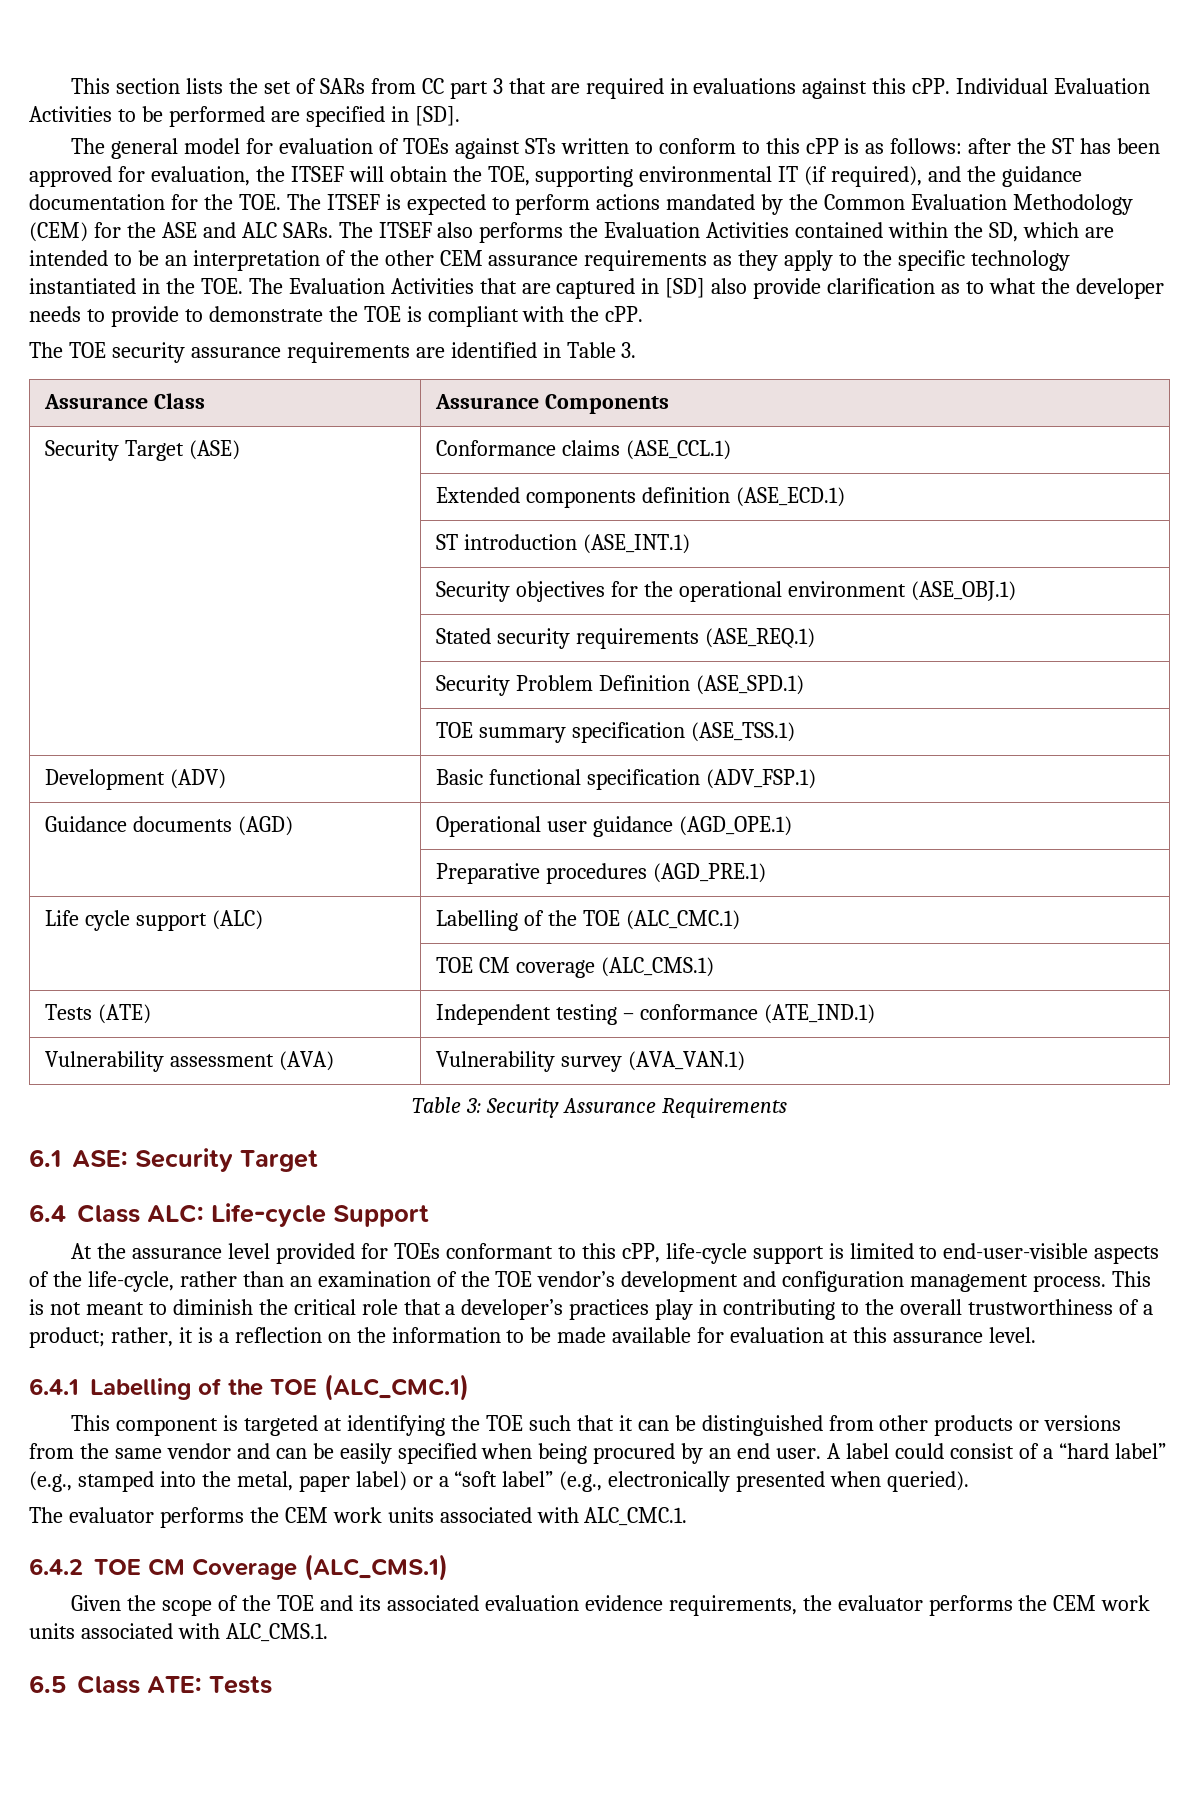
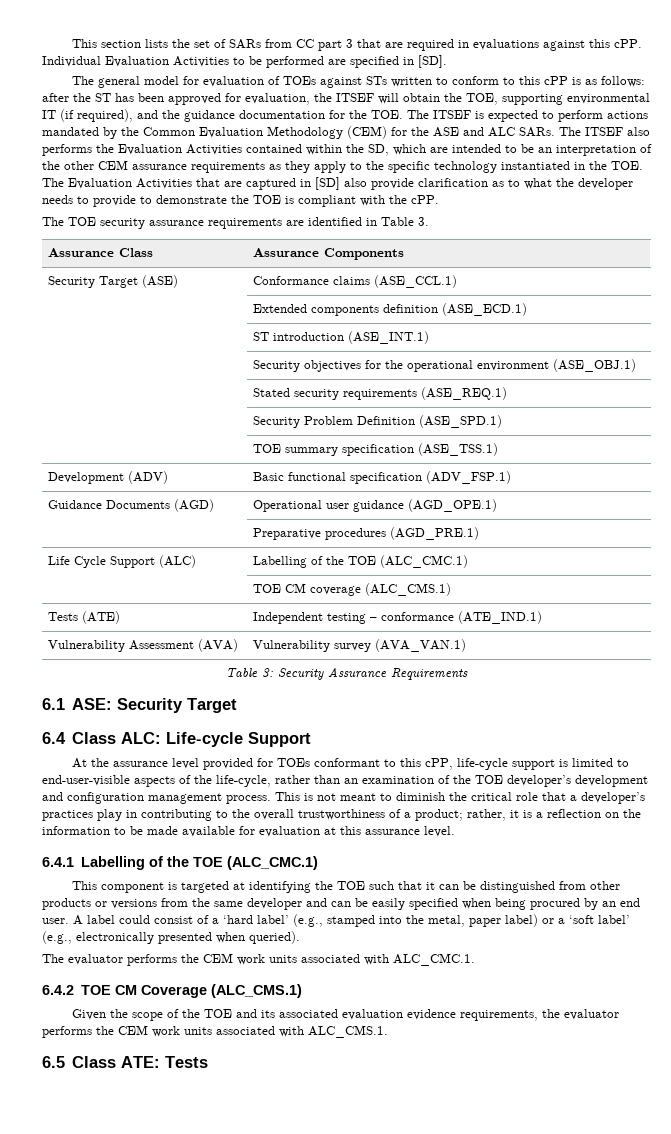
[133,816,233,832] documents -> [105,500,170,509] Documents
[85,910,208,931] cycle support -> [73,556,155,568] Cycle Support
[170,1054,275,1067] assessment -> [128,640,194,650] Assessment
[537,1271,616,1287] vendor’s -> [507,775,571,787] developer’s
[166,1443,231,1459] vendor -> [247,898,302,910] developer
[1058,1443,1166,1459] “hard label” -> [223,915,289,924] ‘hard label’
[454,1471,554,1487] “soft label” -> [569,915,630,924] ‘soft label’

